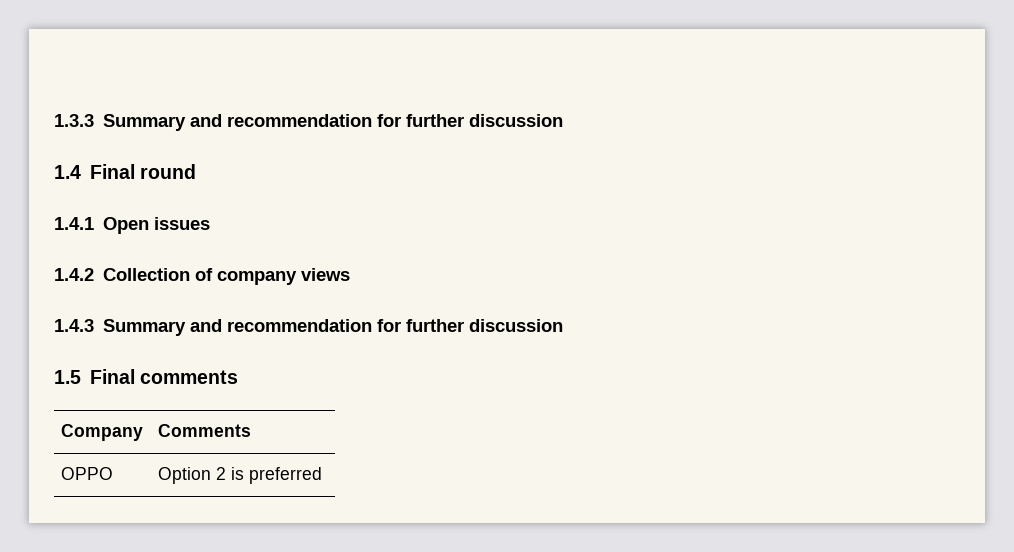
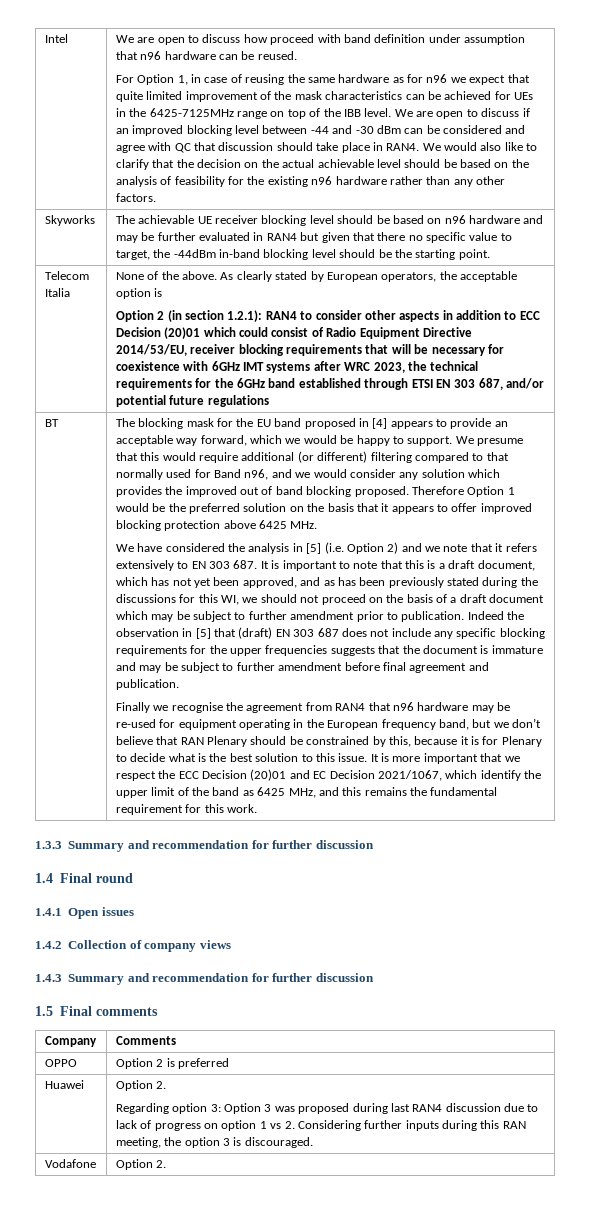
(54, 120) none -> [44,34,68,43] [115,34,525,45] [115,51,297,60] [115,74,530,85] [115,91,533,102] [115,108,530,119] [115,125,526,136] [115,142,538,153] [115,159,529,170] [115,176,505,187] [115,193,156,202] [44,215,95,226] [115,215,544,226] [115,232,512,243] [115,249,490,260] [44,271,89,280] [44,288,70,297] [115,271,517,282] [115,288,163,299] [115,310,540,322] [115,327,472,339] [115,344,504,356] [115,361,479,373] [115,378,544,390] [115,395,269,407] [44,419,59,427] [115,418,508,429] [115,435,523,446] [115,451,509,463] [115,469,500,480] [115,486,515,497] [115,503,532,514] [115,520,318,531] [115,542,537,554] [115,560,535,571] [115,577,538,588] [115,594,545,605] [115,611,524,622] [115,627,545,639] [115,645,543,656] [115,662,489,673] [115,679,179,690] [115,702,510,713] [115,718,541,730] [115,736,542,747] [115,753,520,764] [115,769,541,781] [115,787,498,798] [115,804,257,815] Intel | We are open to discuss how proceed with band definition under assumption that n96 hardware can be reused. // For Option 1, in case of reusing the same hardware as for n96 we expect that quite limited improvement of the mask characteristics can be achieved for UEs in the 6425-7125MHz range on top of the IBB level. We are open to discuss if an improved blocking level between -44 and -30 dBm can be considered and agree with QC that discussion should take place in RAN4. We would also like to clarify that the decision on the actual achievable level should be based on the analysis of feasibility for the existing n96 hardware rather than any other factors. // Skyworks | The achievable UE receiver blocking level should be based on n96 hardware and may be further evaluated in RAN4 but given that there no specific value to target, the -44dBm in-band blocking level should be the starting point. // Telecom Italia | None of the above. As clearly stated by European operators, the acceptable option is // Option 2 (in section 1.2.1): RAN4 to consider other aspects in addition to ECC Decision (20)01 which could consist of Radio Equipment Directive 2014/53/EU, receiver blocking requirements that will be necessary for coexistence with 6GHz IMT systems after WRC 2023, the technical requirements for the 6GHz band established through ETSI EN 303 687, and/or potential future regulations // BT | The blocking mask for the EU band proposed in [4] appears to provide an acceptable way forward, which we would be happy to support. We presume that this would require additional (or different) filtering compared to that normally used for Band n96, and we would consider any solution which provides the improved out of band blocking proposed. Therefore Option 1 would be the preferred solution on the basis that it appears to offer improved blocking protection above 6425 MHz. // We have considered the analysis in [5] (i.e. Option 2) and we note that it refers extensively to EN 303 687. It is important to note that this is a draft document, which has not yet been approved, and as has been previously stated during the discussions for this WI, we should not proceed on the basis of a draft document which may be subject to further amendment prior to publication. Indeed the observation in [5] that (draft) EN 303 687 does not include any specific blocking requirements for the upper frequencies suggests that the document is immature and may be subject to further amendment before final agreement and publication. // Finally we recognise the agreement from RAN4 that n96 hardware may be re-used for equipment operating in the European frequency band, but we don’t believe that RAN Plenary should be constrained by this, because it is for Plenary to decide what is the best solution to this issue. It is more important that we respect the ECC Decision (20)01 and EC Decision 2021/1067, which identify the upper limit of the band as 6425 MHz, and this remains the fundamental requirement for this work. //
(323, 475) none -> [44,1080,84,1089] [115,1080,167,1091] [115,1103,539,1114] [115,1120,526,1131] [115,1137,313,1148] [44,1159,96,1168] [115,1159,167,1170] // Huawei | Option 2. // Regarding option 3: Option 3 was proposed during last RAN4 discussion due to lack of progress on option 1 vs 2. Considering further inputs during this RAN meeting, the option 3 is discouraged. // Vodafone | Option 2.

